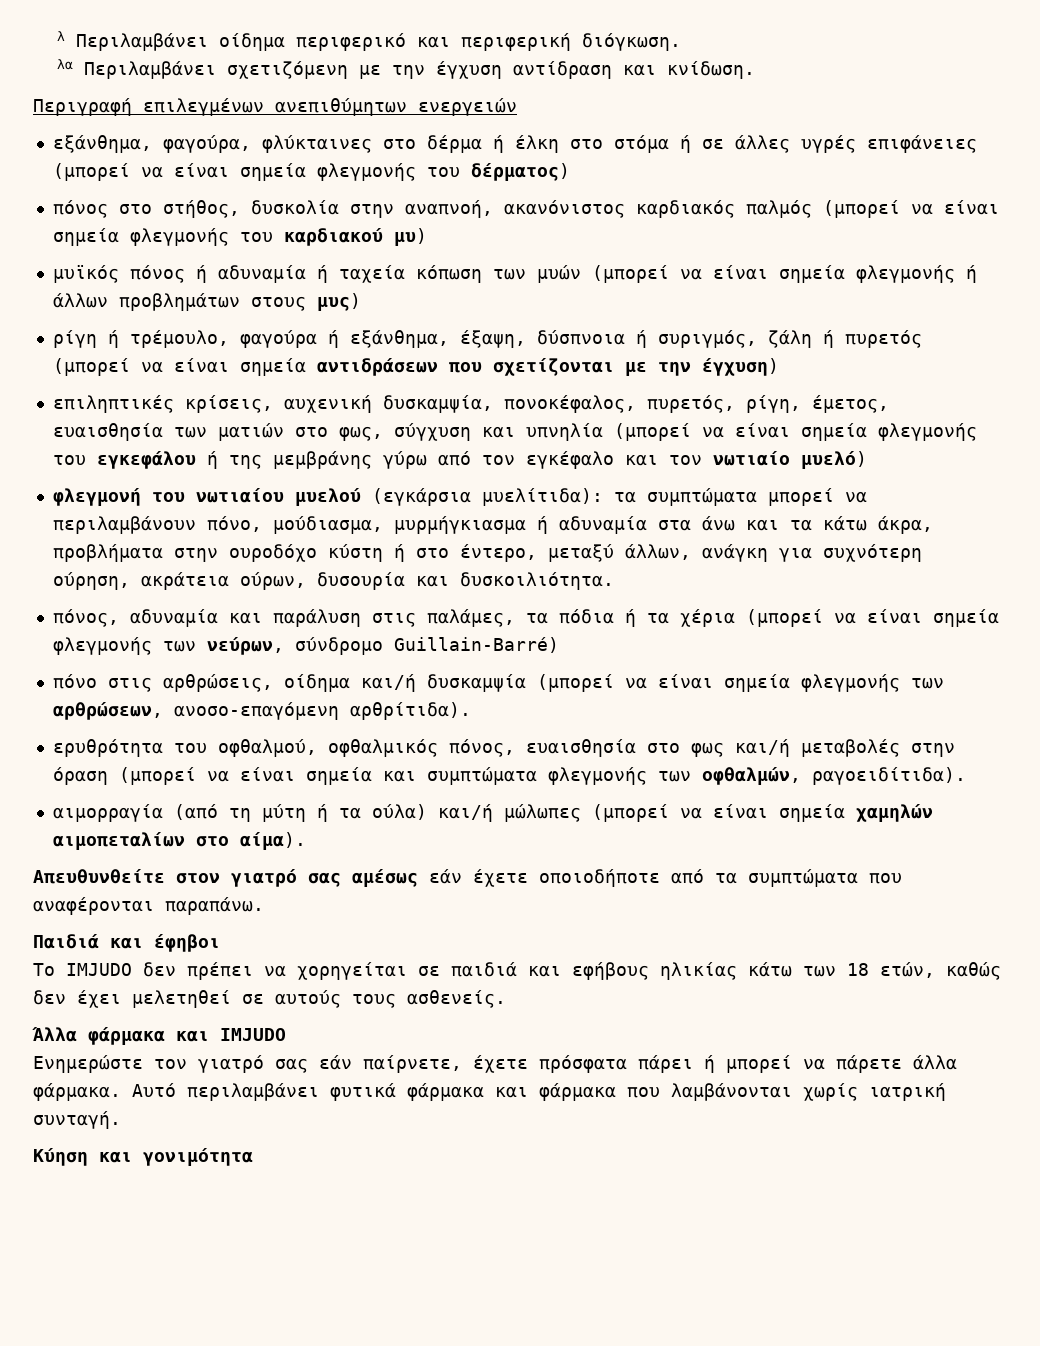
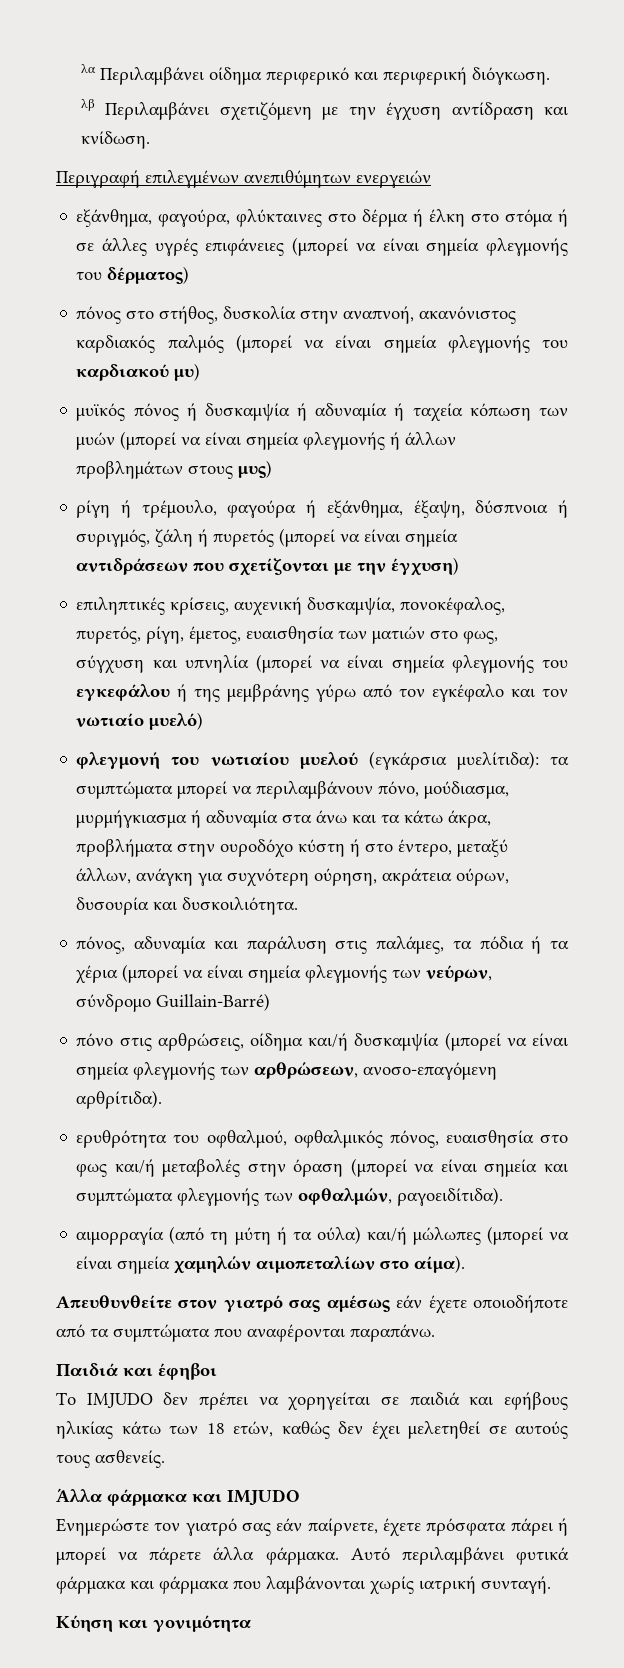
[56,31,65,41] λ -> [80,64,96,74] λα
[56,59,73,70] λα -> [80,99,95,111] λβ
(207, 274) none -> [204,403,308,421] δυσκαμψία ή

